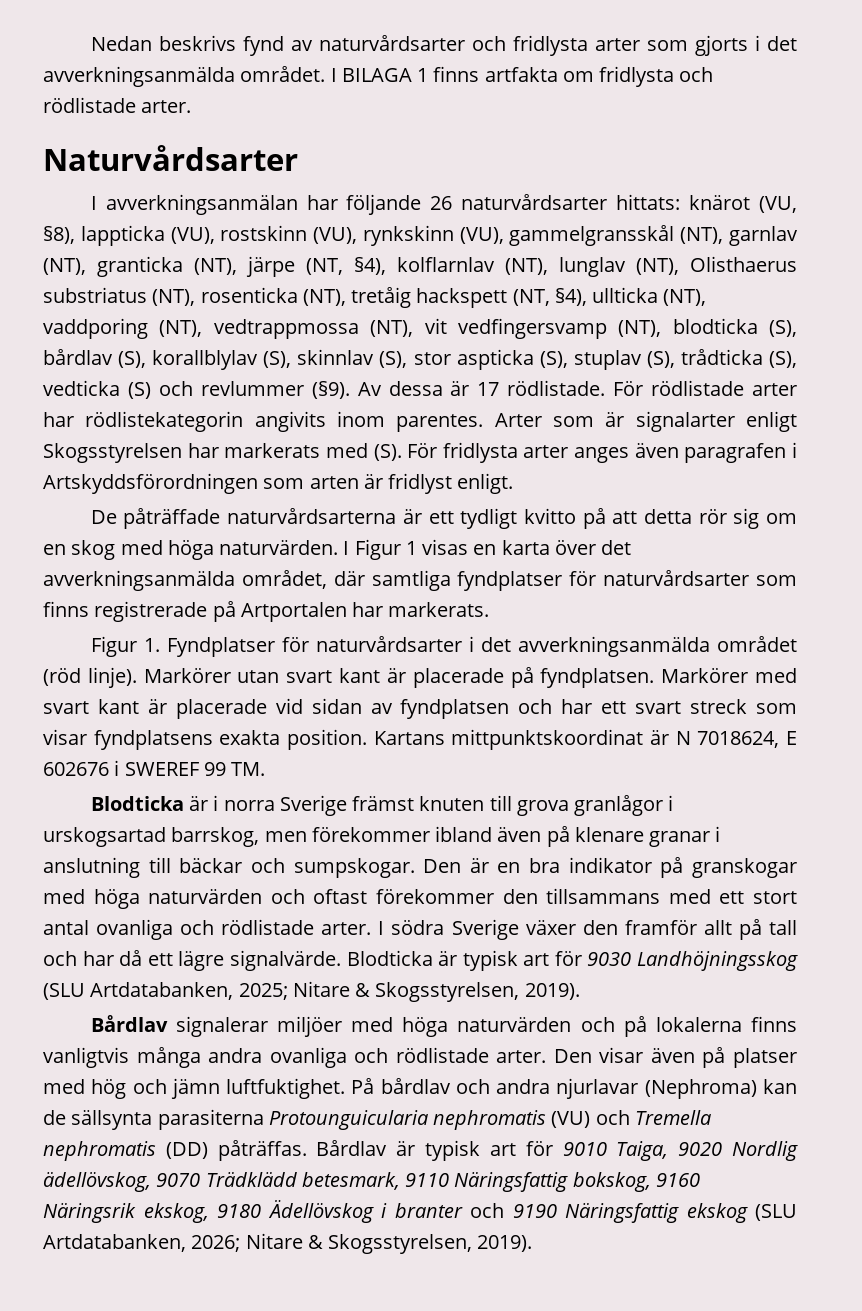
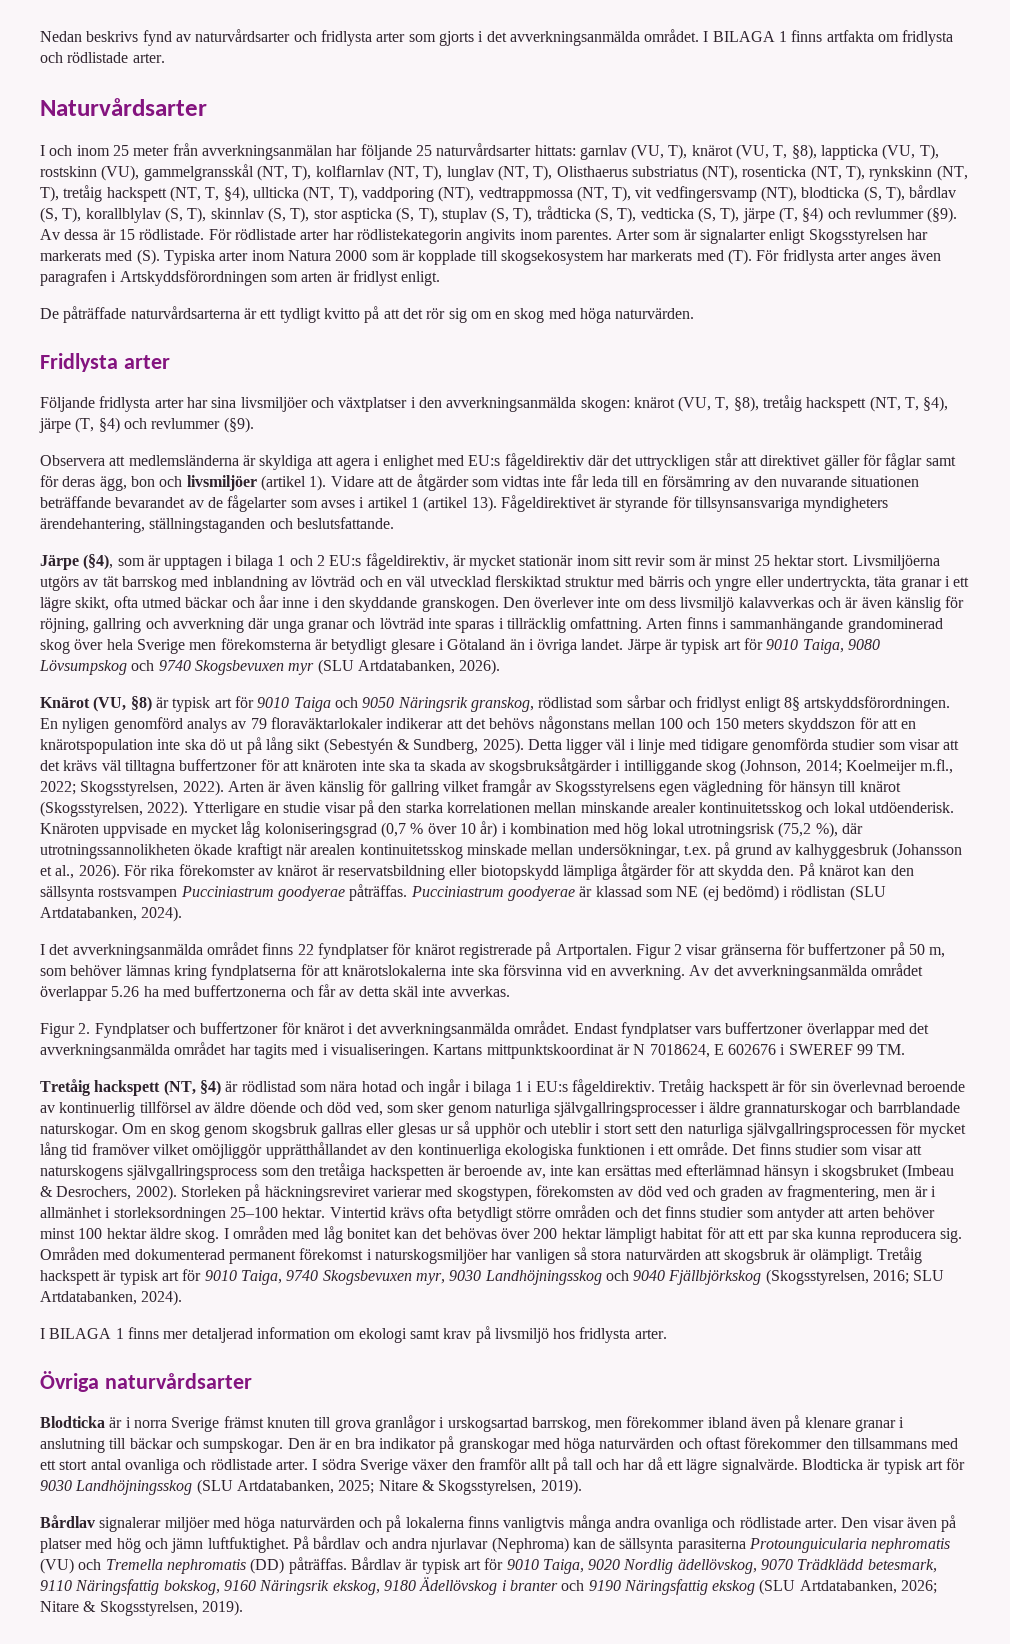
(97, 203) none -> [49,143,198,156] och inom 25 meter från
[430,196,453,210] 26 -> [415,145,432,156] 25
[689,195,797,213] knärot (VU, -> [579,144,788,160] garnlav (VU, T), knärot (VU, T,
[170,225,798,246] [43,256,797,277] [43,287,550,308] (VU), rostskinn (VU), rynkskinn (VU), gammelgransskål (NT), garnlav (NT), granticka (NT), järpe (NT, §4), kolflarnlav (NT), lunglav (NT), Olisthaerus substriatus (NT), rosenticka (NT), tretåig hackspett (NT, -> [882,144,939,160] [40,164,968,181] [40,185,220,202] (VU, T), rostskinn (VU), gammelgransskål (NT, T), kolflarnlav (NT, T), lunglav (NT, T), Olisthaerus substriatus (NT), rosenticka (NT, T), rynkskinn (NT, T), tretåig hackspett (NT, T,
[663,289,707,306] (NT), -> [303,186,358,202] (NT, T),
[370,320,414,337] (NT), -> [576,186,632,202] (NT, T),
[769,320,797,337] [43,349,797,370] [43,380,151,399] (S), bårdlav (S), korallblylav (S), skinnlav (S), stor aspticka (S), stuplav (S), trådticka (S), vedticka (S) -> [863,185,957,202] [40,206,824,223] (S, T), bårdlav (S, T), korallblylav (S, T), skinnlav (S, T), stor aspticka (S, T), stuplav (S, T), trådticka (S, T), vedticka (S, T), järpe (T, §4)
[477,382,500,396] 17 -> [118,229,135,240] 15
(402, 452) none -> [163,249,753,265] Typiska arter inom Natura 2000 som är kopplade till skogsekosystem har markerats med (T).
[643,509,692,524] detta -> [402,308,423,319] det
[343,539,632,560] [43,570,797,591] [43,601,490,622] [90,636,798,657] [43,667,797,688] [43,698,797,719] [43,729,367,750] I Figur 1 visas en karta över det avverkningsanmälda området, där samtliga fyndplatser för naturvårdsarter som finns registrerade på Artportalen har markerats. // Figur 1. Fyndplatser för naturvårdsarter i det avverkningsanmälda området (röd linje). Markörer utan svart kant är placerade på fyndplatsen. Markörer med svart kant är placerade vid sidan av fyndplatsen och har ett svart streck som visar fyndplatsens exakta position. -> [40,353,170,372] [40,395,949,412] [39,417,254,433] [40,453,956,470] [40,474,920,491] [40,495,889,512] [40,517,394,533] [40,553,940,570] [40,575,970,591] [40,595,965,612] [40,617,943,633] [40,638,881,654] [39,659,501,675] [40,695,951,712] [40,716,917,733] [40,737,960,754] [40,758,954,775] [40,779,901,796] [40,800,955,817] [40,821,864,838] [40,842,963,859] [40,863,914,880] [40,884,886,901] [40,906,183,922] [40,942,946,959] [40,963,924,980] [40,984,510,1001] [40,1021,930,1038] [40,1042,429,1059] // Fridlysta arter // Följande fridlysta arter har sina livsmiljöer och växtplatser i den avverkningsanmälda skogen: knärot (VU, T, §8), tretåig hackspett (NT, T, §4), järpe (T, §4) och revlummer (§9). // Observera att medlemsländerna är skyldiga att agera i enlighet med EU:s fågeldirektiv där det uttryckligen står att direktivet gäller för fåglar samt för deras ägg, bon och livsmiljöer (artikel 1). Vidare att de åtgärder som vidtas inte får leda till en försämring av den nuvarande situationen beträffande bevarandet av de fågelarter som avses i artikel 1 (artikel 13). Fågeldirektivet är styrande för tillsynsansvariga myndigheters ärendehantering, ställningstaganden och beslutsfattande. // Järpe (§4), som är upptagen i bilaga 1 och 2 EU:s fågeldirektiv, är mycket stationär inom sitt revir som är minst 25 hektar stort. Livsmiljöerna utgörs av tät barrskog med inblandning av lövträd och en väl utvecklad flerskiktad struktur med bärris och yngre eller undertryckta, täta granar i ett lägre skikt, ofta utmed bäckar och åar inne i den skyddande granskogen. Den överlever inte om dess livsmiljö kalavverkas och är även känslig för röjning, gallring och avverkning där unga granar och lövträd inte sparas i tillräcklig omfattning. Arten finns i sammanhängande grandominerad skog över hela Sverige men förekomsterna är betydligt glesare i Götaland än i övriga landet. Järpe är typisk art för 9010 Taiga, 9080 Lövsumpskog och 9740 Skogsbevuxen myr (SLU Artdatabanken, 2026). // Knärot (VU, §8) är typisk art för 9010 Taiga och 9050 Näringsrik granskog, rödlistad som sårbar och fridlyst enligt 8§ artskyddsförordningen. En nyligen genomförd analys av 79 floraväktarlokaler indikerar att det behövs någonstans mellan 100 och 150 meters skyddszon för att en knärotspopulation inte ska dö ut på lång sikt (Sebestyén & Sundberg, 2025). Detta ligger väl i linje med tidigare genomförda studier som visar att det krävs väl tilltagna buffertzoner för att knäroten inte ska ta skada av skogsbruksåtgärder i intilliggande skog (Johnson, 2014; Koelmeijer m.fl., 2022; Skogsstyrelsen, 2022). Arten är även känslig för gallring vilket framgår av Skogsstyrelsens egen vägledning för hänsyn till knärot (Skogsstyrelsen, 2022). Ytterligare en studie visar på den starka korrelationen mellan minskande arealer kontinuitetsskog och lokal utdöenderisk. Knäroten uppvisade en mycket låg koloniseringsgrad (0,7 % över 10 år) i kombination med hög lokal utrotningsrisk (75,2 %), där utrotningssannolikheten ökade kraftigt när arealen kontinuitetsskog minskade mellan undersökningar, t.ex. på grund av kalhyggesbruk (Johansson et al., 2026). För rika förekomster av knärot är reservatsbildning eller biotopskydd lämpliga åtgärder för att skydda den. På knärot kan den sällsynta rostsvampen Pucciniastrum goodyerae påträffas. Pucciniastrum goodyerae är klassad som NE (ej bedömd) i rödlistan (SLU Artdatabanken, 2024). // I det avverkningsanmälda området finns 22 fyndplatser för knärot registrerade på Artportalen. Figur 2 visar gränserna för buffertzoner på 50 m, som behöver lämnas kring fyndplatserna för att knärotslokalerna inte ska försvinna vid en avverkning. Av det avverkningsanmälda området överlappar 5.26 ha med buffertzonerna och får av detta skäl inte avverkas. // Figur 2. Fyndplatser och buffertzoner för knärot i det avverkningsanmälda området. Endast fyndplatser vars buffertzoner överlappar med det avverkningsanmälda området har tagits med i visualiseringen.
(266, 769) none -> [40,1079,966,1096] [40,1101,960,1117] [40,1121,966,1138] [40,1142,923,1159] [40,1163,955,1180] [40,1184,937,1201] [40,1205,936,1222] [40,1226,963,1243] [40,1247,923,1264] [40,1269,945,1285] [40,1290,183,1306] [40,1326,667,1343] [40,1371,252,1392] // Tretåig hackspett (NT, §4) är rödlistad som nära hotad och ingår i bilaga 1 i EU:s fågeldirektiv. Tretåig hackspett är för sin överlevnad beroende av kontinuerlig tillförsel av äldre döende och död ved, som sker genom naturliga självgallringsprocesser i äldre grannaturskogar och barrblandade naturskogar. Om en skog genom skogsbruk gallras eller glesas ur så upphör och uteblir i stort sett den naturliga självgallringsprocessen för mycket lång tid framöver vilket omöjliggör upprätthållandet av den kontinuerliga ekologiska funktionen i ett område. Det finns studier som visar att naturskogens självgallringsprocess som den tretåiga hackspetten är beroende av, inte kan ersättas med efterlämnad hänsyn i skogsbruket (Imbeau & Desrochers, 2002). Storleken på häckningsreviret varierar med skogstypen, förekomsten av död ved och graden av fragmentering, men är i allmänhet i storleksordningen 25–100 hektar. Vintertid krävs ofta betydligt större områden och det finns studier som antyder att arten behöver minst 100 hektar äldre skog. I områden med låg bonitet kan det behövas över 200 hektar lämpligt habitat för att ett par ska kunna reproducera sig. Områden med dokumenterad permanent förekomst i naturskogsmiljöer har vanligen så stora naturvärden att skogsbruk är olämpligt. Tretåig hackspett är typisk art för 9010 Taiga, 9740 Skogsbevuxen myr, 9030 Landhöjningsskog och 9040 Fjällbjörkskog (Skogsstyrelsen, 2016; SLU Artdatabanken, 2024). // I BILAGA 1 finns mer detaljerad information om ekologi samt krav på livsmiljö hos fridlysta arter. // Övriga naturvårdsarter

